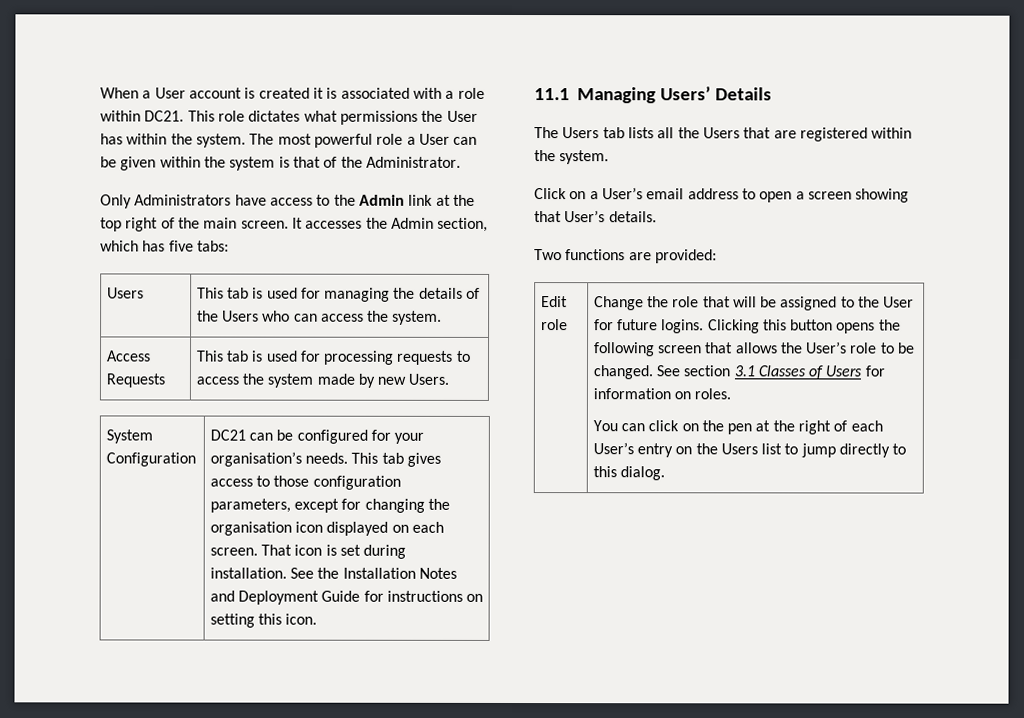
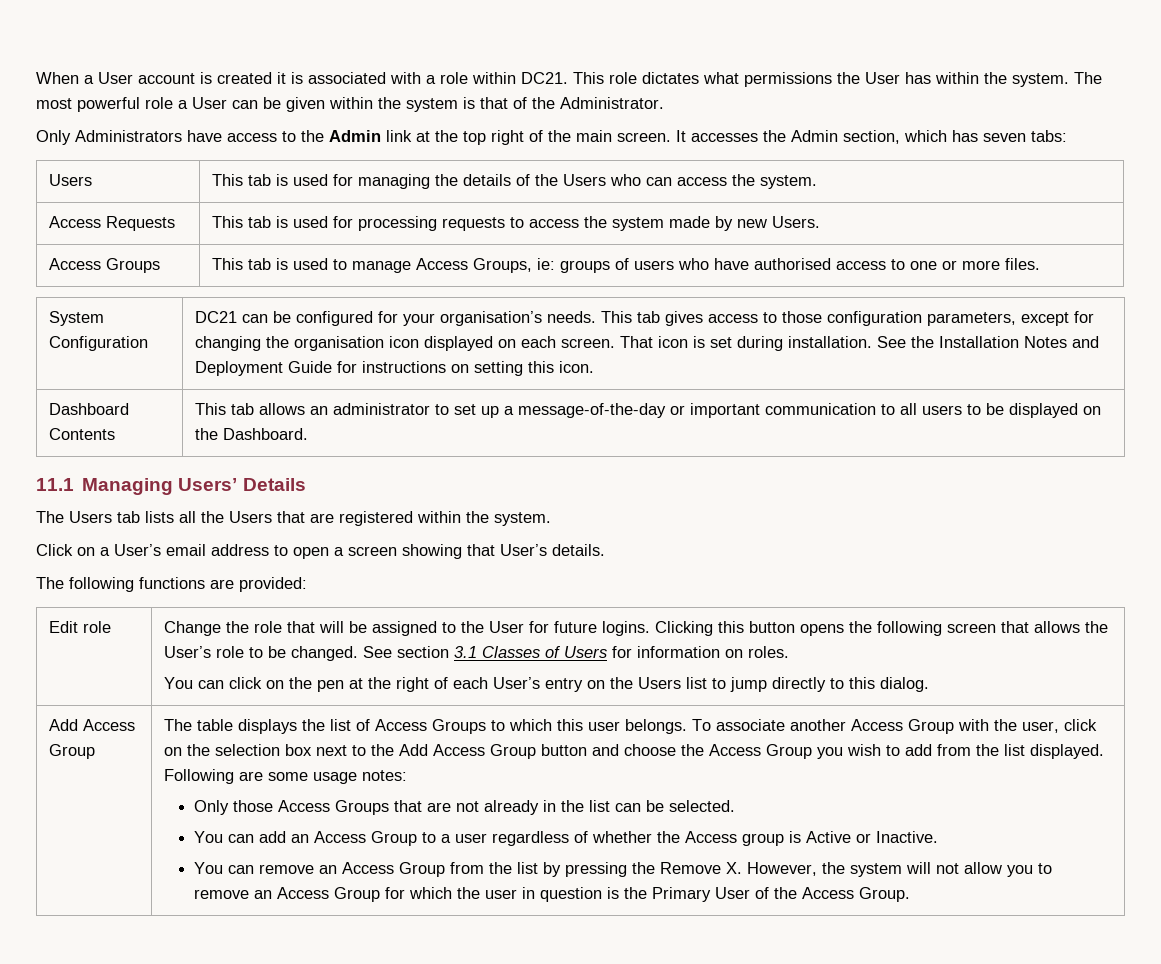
[168,240,194,252] five -> [983,133,1026,142] seven
(450, 379) none -> [48,258,160,273] [211,258,1040,273] // Access Groups | This tab is used to manage Access Groups, ie: groups of users who have authorised access to one or more files.
(318, 619) none -> [48,403,129,415] [48,428,115,440] [194,403,1101,418] [194,428,308,440] // Dashboard Contents | This tab allows an administrator to set up a message-of-the-day or important communication to all users to be displayed on the Dashboard.
[534,249,562,261] Two -> [36,577,134,592] The following
(665, 473) none -> [48,719,135,731] [48,744,95,759] [163,719,1097,734] [163,744,1104,759] [163,769,407,784] [194,800,736,815] [194,831,939,846] [194,862,1053,877] [194,887,911,902] // Add Access Group | The table displays the list of Access Groups to which this user belongs. To associate another Access Group with the user, click on the selection box next to the Add Access Group button and choose the Access Group you wish to add from the list displayed. Following are some usage notes: // Only those Access Groups that are not already in the list can be selected. // You can add an Access Group to a user regardless of whether the Access group is Active or Inactive. // You can remove an Access Group from the list by pressing the Remove X. However, the system will not allow you to remove an Access Group for which the user in question is the Primary User of the Access Group.

